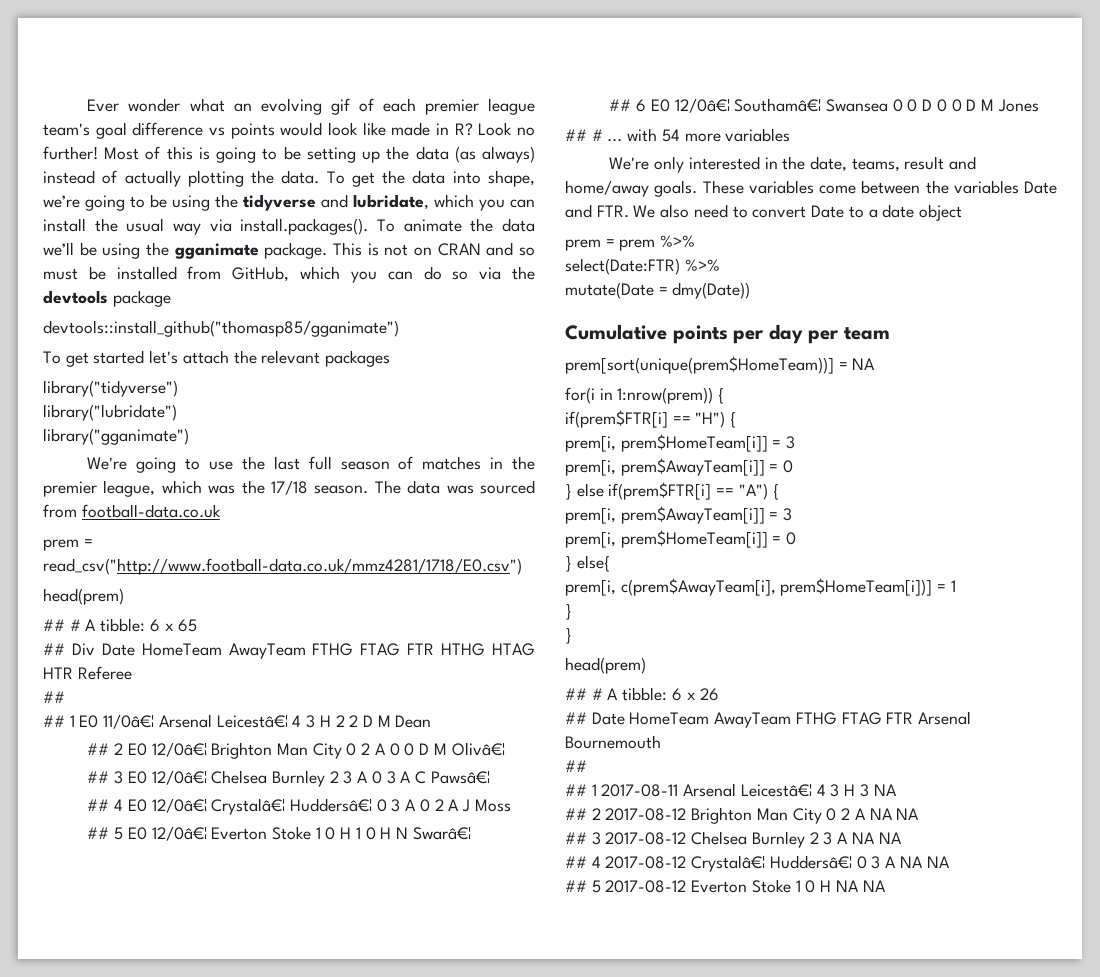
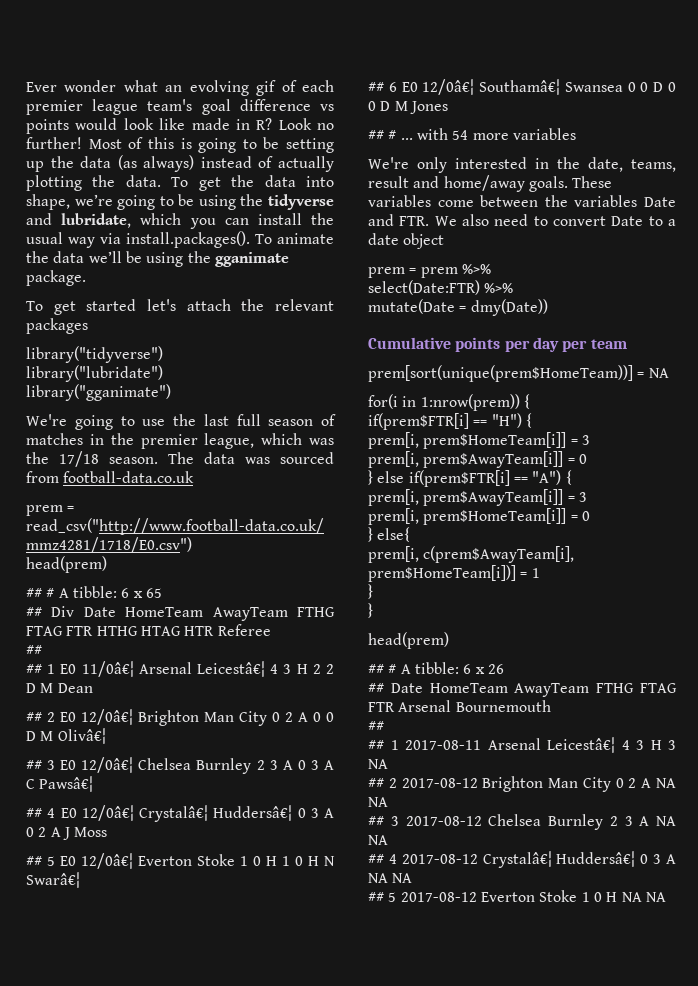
[333,242,536,256] [43,266,535,283] [43,290,171,307] [43,320,399,337] This is not on CRAN and so must be installed from GitHub, which you can do so via the devtools package // devtools::install_github("thomasp85/gganimate") -> (86, 278) none

